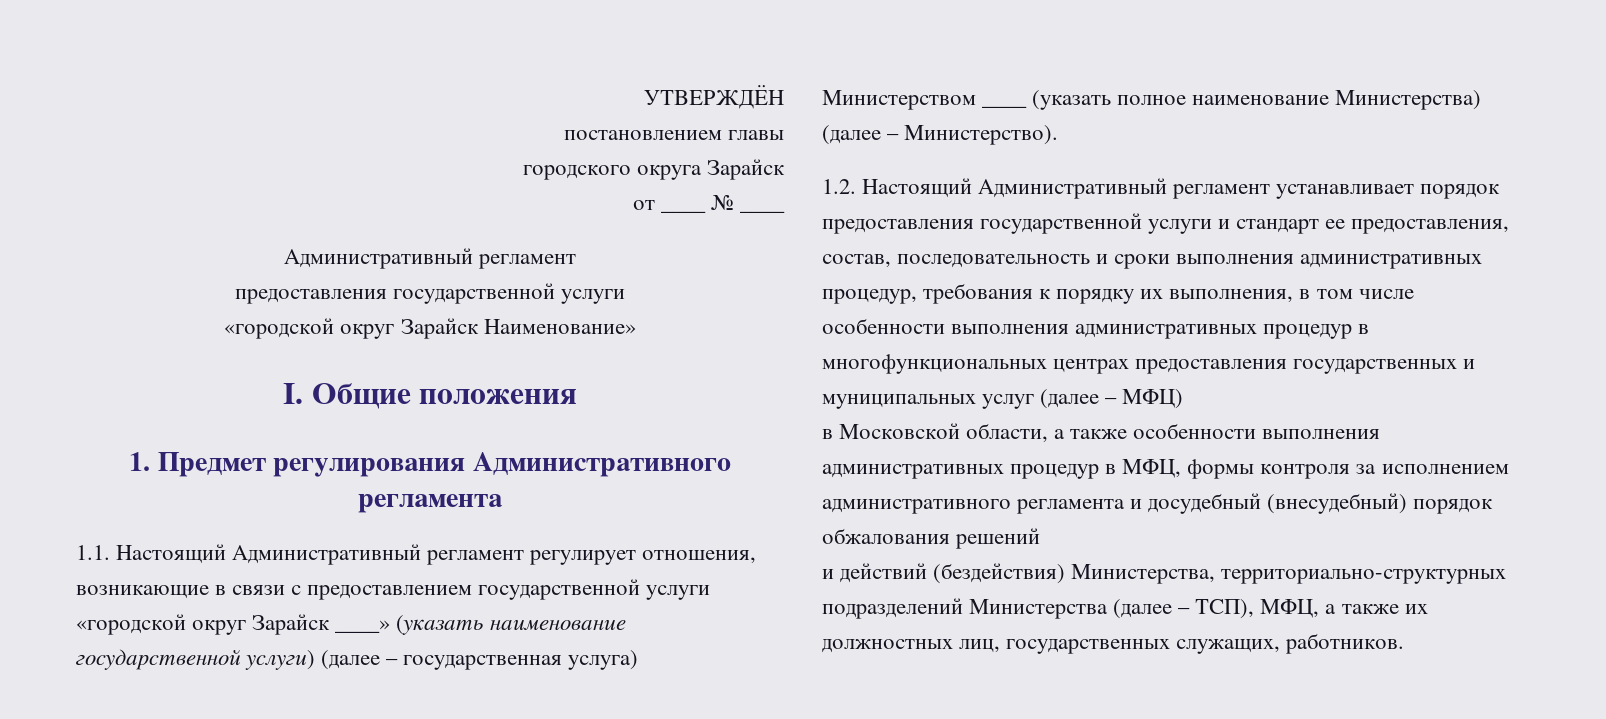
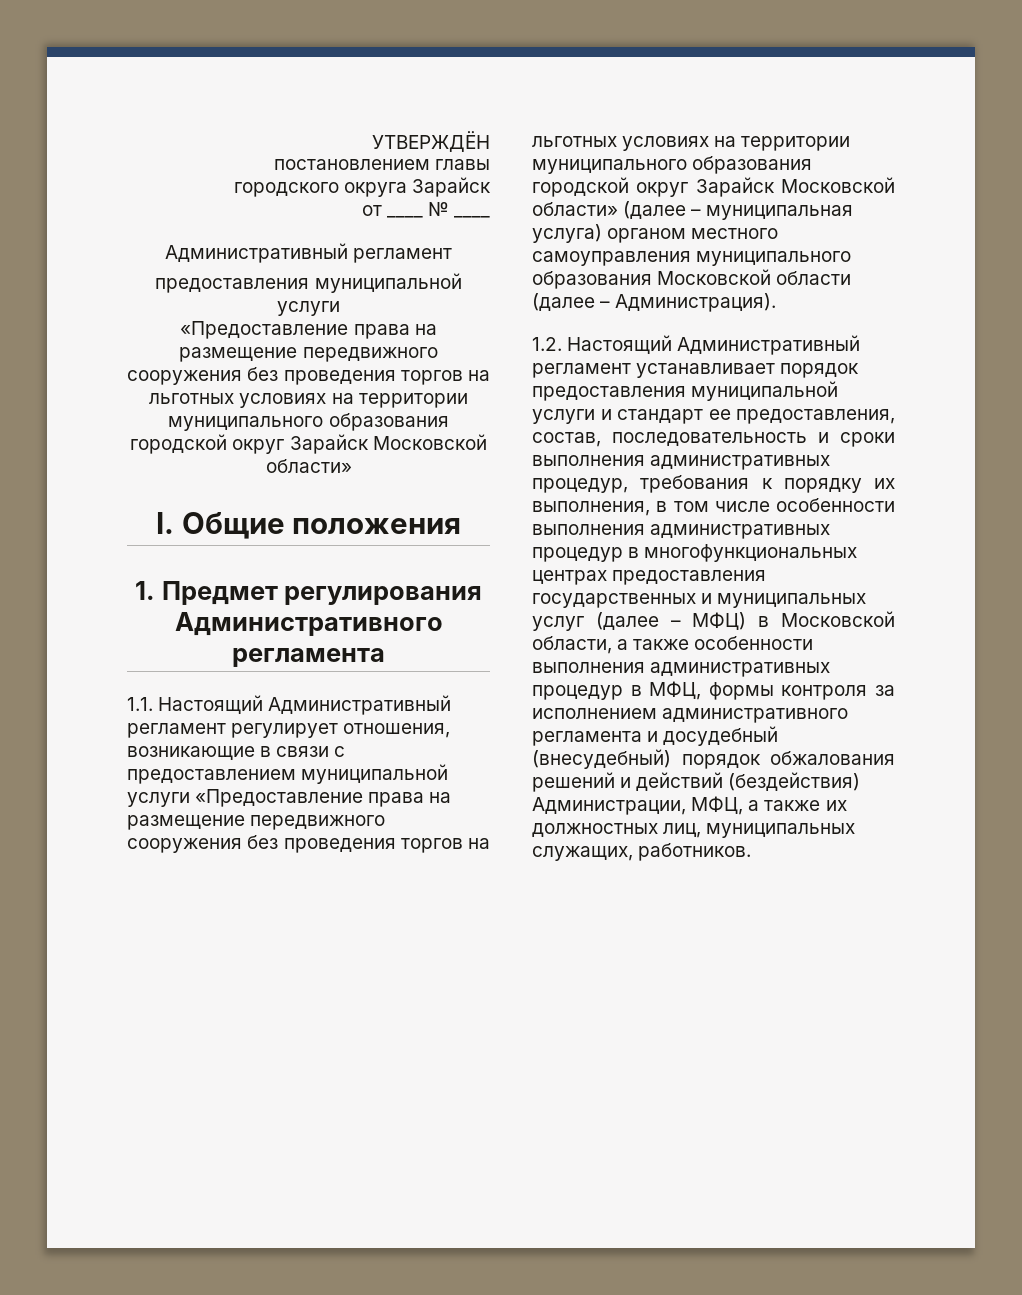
[393,283,555,304] государственной -> [314,273,462,293] муниципальной
[224,318,636,339] «городской округ Зарайск Наименование» -> [180,321,437,339] [179,347,438,362] [127,367,490,385] [149,393,468,408] [168,413,449,431] [130,434,487,454] [265,459,352,473] «Предоставление права на размещение передвижного сооружения без проведения торгов на льготных условиях на территории муниципального образования городской округ Зарайск Московской области»
[478,579,711,600] [76,614,627,635] [76,649,639,670] [822,90,1482,110] [822,125,1059,145] государственной услуги «городской округ Зарайск ____» (указать наименование государственной услуги) (далее – государственная услуга) Министерством ____ (указать полное наименование Министерства) (далее – Министерство). -> [301,764,449,784] [127,789,452,807] [127,815,386,830] [127,835,490,853] [532,136,851,151] [532,156,813,174] [532,177,895,197] [532,201,854,220] [532,224,779,243] [532,251,852,266] [532,269,852,289] [532,293,777,312] муниципальной услуги «Предоставление права на размещение передвижного сооружения без проведения торгов на льготных условиях на территории муниципального образования городской округ Зарайск Московской области» (далее – муниципальная услуга) органом местного самоуправления муниципального образования Московской области (далее – Администрация).
[980,213,1143,234] государственной -> [691,381,839,401] муниципальной
(1184, 399) // -> (747, 621) none
(1041, 538) // -> (615, 782) none
[1071,564,1507,584] [822,598,1255,619] Министерства, территориально-структурных подразделений Министерства (далее – ТСП), -> [532,797,686,815] Администрации,
[1006,639,1171,654] государственных -> [706,823,856,838] муниципальных

